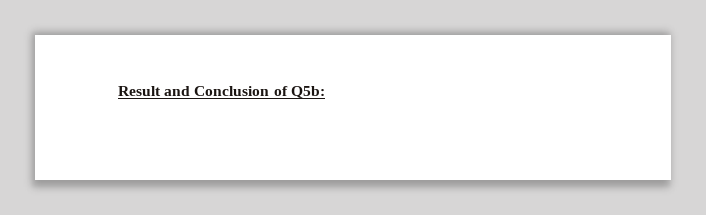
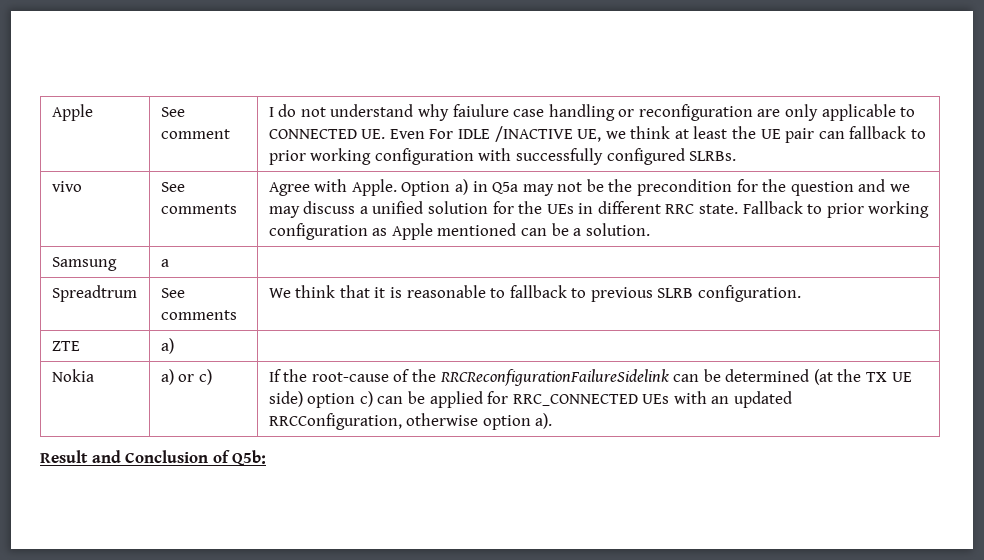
(118, 91) none -> [51,104,93,121] [160,107,185,117] [160,129,230,139] [268,104,916,121] [268,126,927,143] [268,148,737,165] [51,181,82,192] [160,182,185,192] [160,204,237,214] [268,179,911,196] [268,201,930,218] [268,223,650,240] [51,257,117,271] [160,259,169,267] [51,285,137,302] [160,288,185,298] [160,310,237,320] [268,285,802,302] [51,341,80,351] [160,338,174,354] [51,369,94,382] [160,369,212,385] [268,369,912,386] [268,391,793,408] [268,413,553,430] Apple | See comment | I do not understand why faiulure case handling or reconfiguration are only applicable to CONNECTED UE. Even For IDLE /INACTIVE UE, we think at least the UE pair can fallback to prior working configuration with successfully configured SLRBs. // vivo | See comments | Agree with Apple. Option a) in Q5a may not be the precondition for the question and we may discuss a unified solution for the UEs in different RRC state. Fallback to prior working configuration as Apple mentioned can be a solution. // Samsung | a | // Spreadtrum | See comments | We think that it is reasonable to fallback to previous SLRB configuration. // ZTE | a) | // Nokia | a) or c) | If the root-cause of the RRCReconfigurationFailureSidelink can be determined (at the TX UE side) option c) can be applied for RRC_CONNECTED UEs with an updated RRCConfiguration, otherwise option a). //

